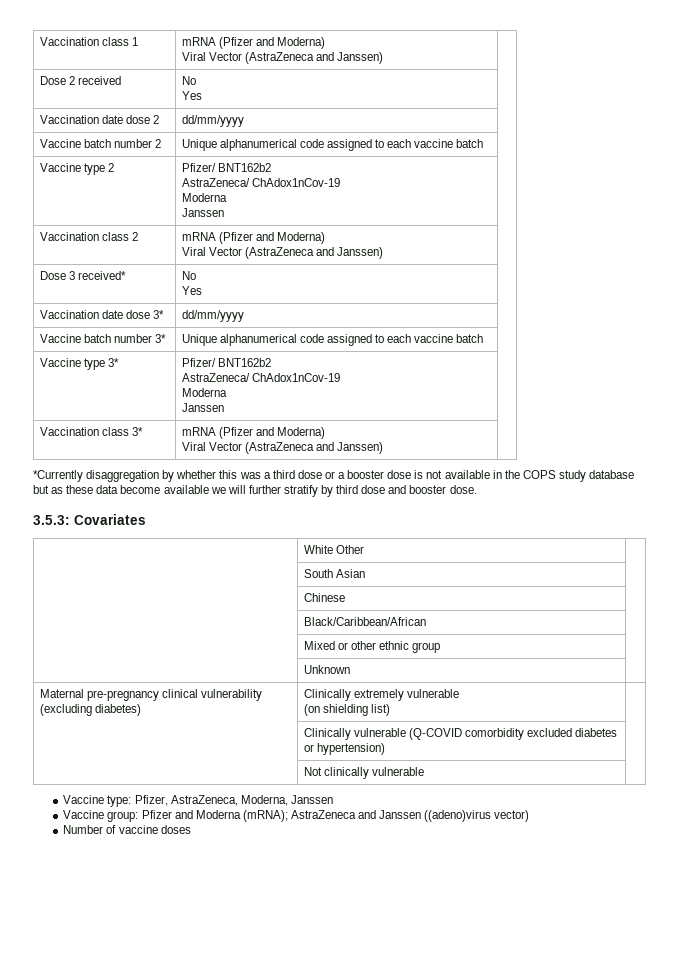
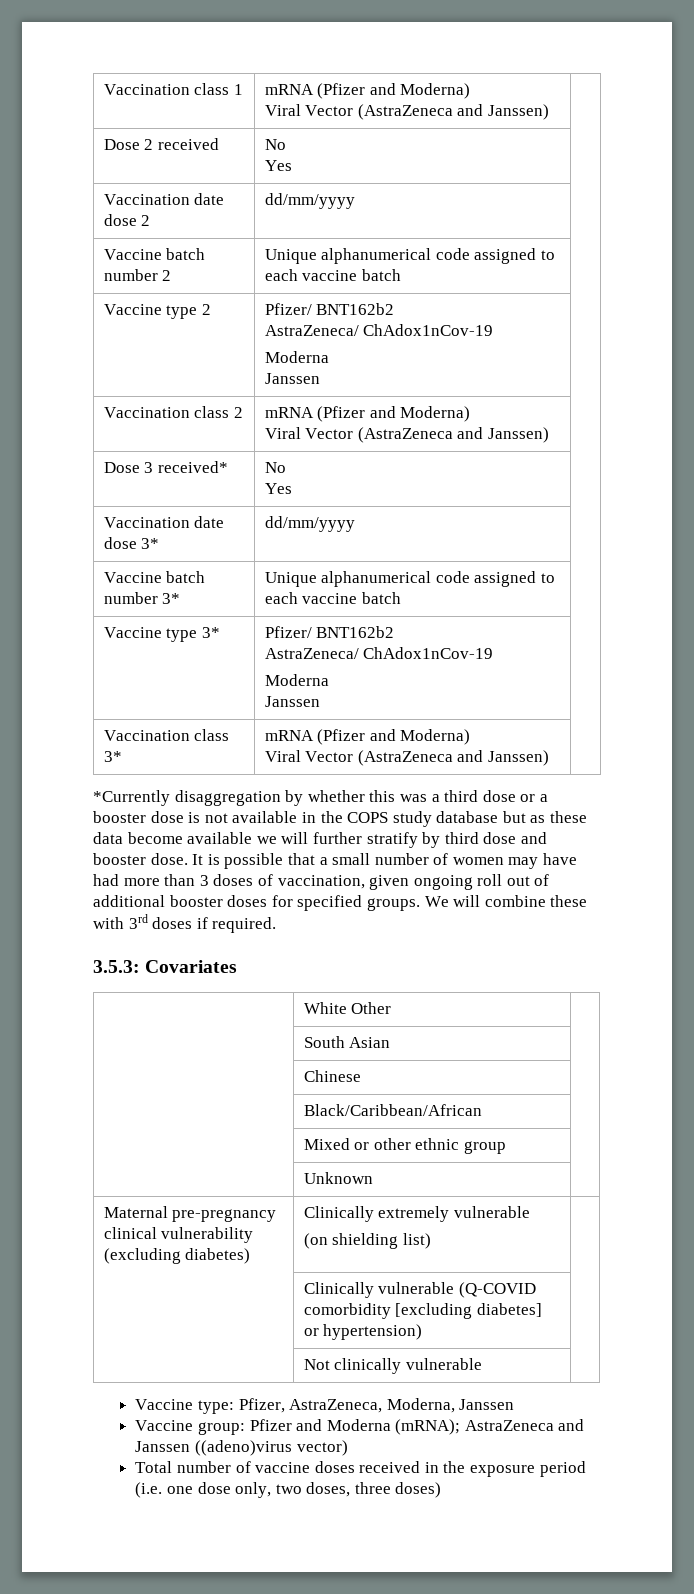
(477, 489) none -> [192,853,578,869] [93,874,550,890] [93,895,588,911] [93,914,277,933] It is possible that a small number of women may have had more than 3 doses of vaccination, given ongoing roll out of additional booster doses for specified groups. We will combine these with 3rd doses if required.
[527,728,618,737] excluded diabetes -> [395,1303,542,1319] [excluding diabetes]
[63,825,104,834] Number -> [135,1461,231,1473] Total number
(191, 829) none -> [359,1461,586,1477] [135,1482,442,1498] received in the exposure period (i.e. one dose only, two doses, three doses)

